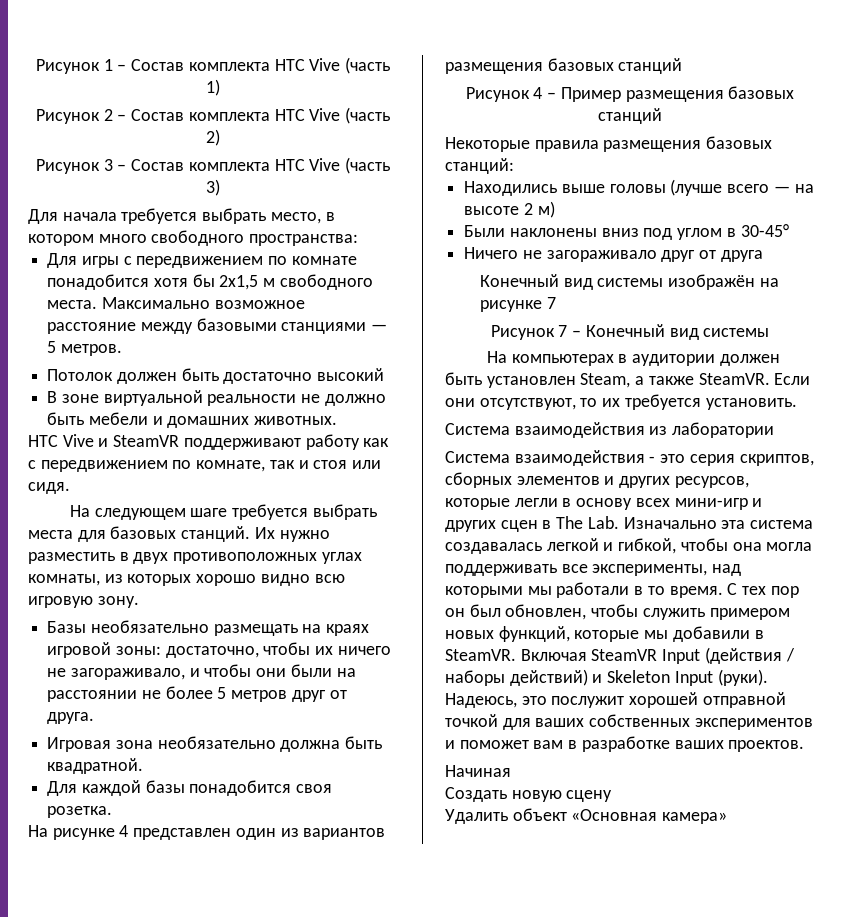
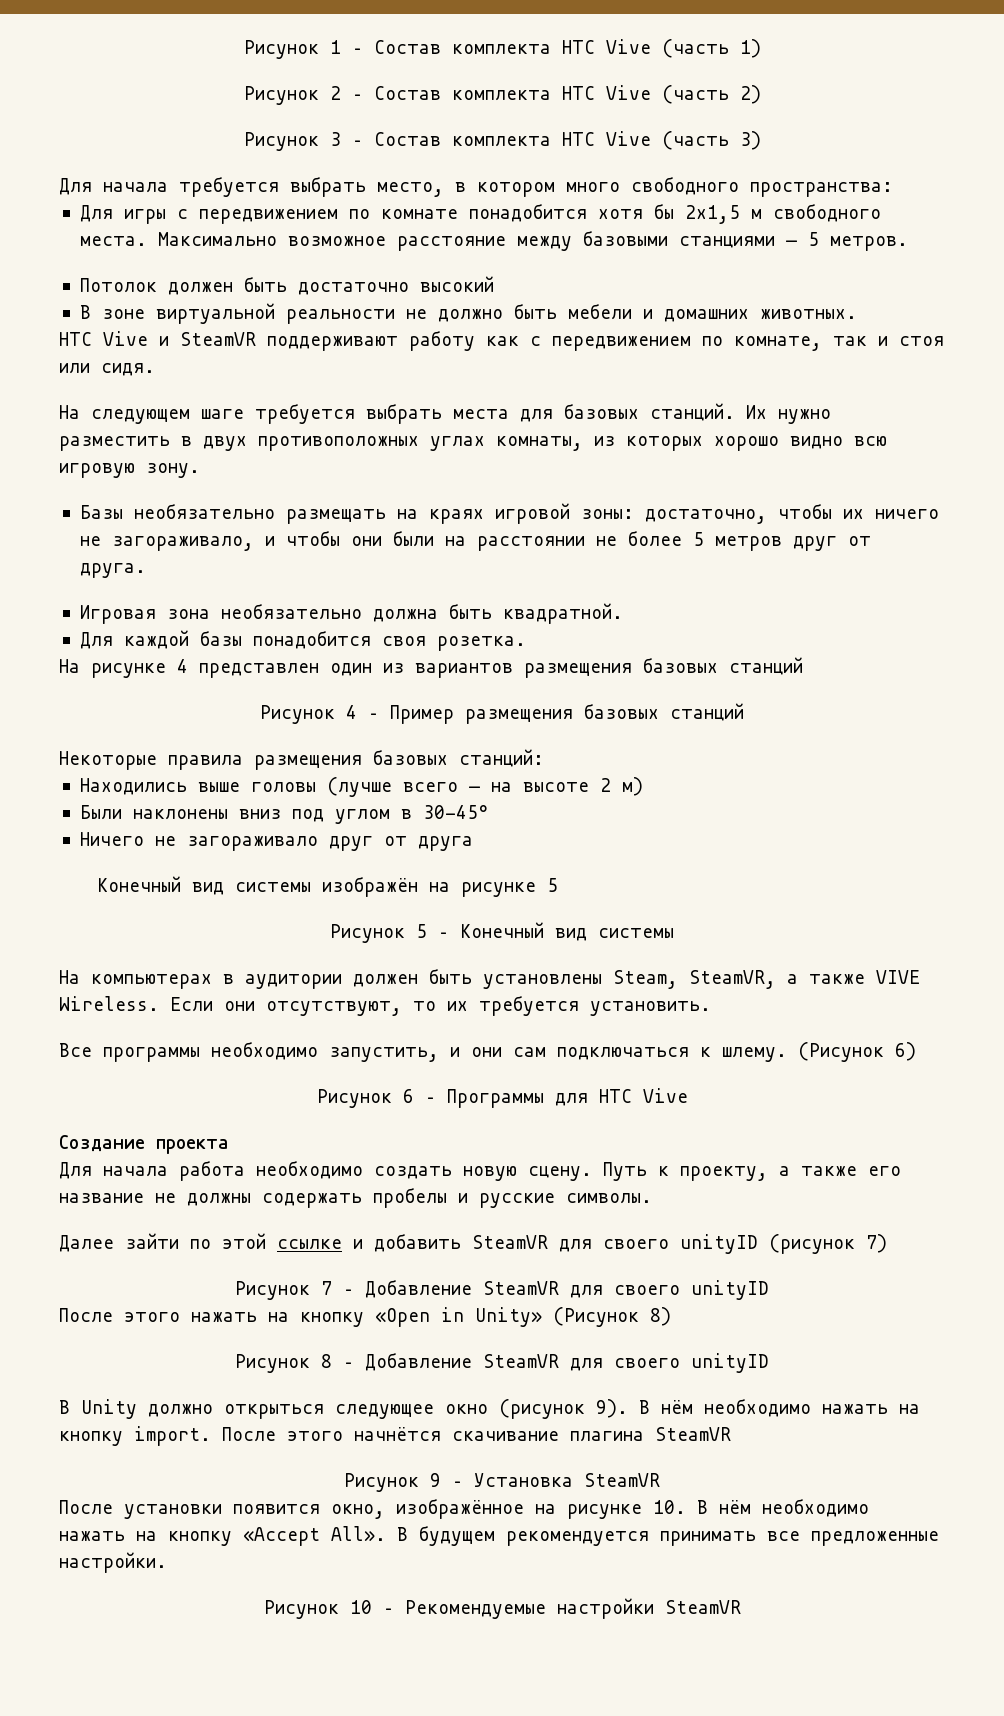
[546,297,556,309] [490,325,568,340] 7 // Рисунок 7 -> [546,878,558,892] [330,924,427,943] 5 // Рисунок 5
[486,373,770,388] установлен Steam, а также SteamVR. -> [483,970,920,989] [59,996,159,1011] установлены Steam, SteamVR, а также VIVE Wireless.
[445,422,775,438] [445,450,814,466] [445,472,749,488] [445,498,763,510] [445,516,814,532] [445,538,813,554] [445,564,742,576] [445,582,799,598] [445,604,790,620] [445,626,764,642] [445,647,795,664] [445,669,768,686] [445,692,786,708] [445,714,813,730] [445,736,805,752] [445,765,511,777] [445,787,613,802] [445,808,728,824] Система взаимодействия из лаборатории // Система взаимодействия - это серия скриптов, сборных элементов и других ресурсов, которые легли в основу всех мини-игр и других сцен в The Lab. Изначально эта система создавалась легкой и гибкой, чтобы она могла поддерживать все эксперименты, над которыми мы работали в то время. С тех пор он был обновлен, чтобы служить примером новых функций, которые мы добавили в SteamVR. Включая SteamVR Input (действия / наборы действий) и Skeleton Input (руки). Надеюсь, это послужит хорошей отправной точкой для ваших собственных экспериментов и поможет вам в разработке ваших проектов. // Начиная // Создать новую сцену // Удалить объект «Основная камера» -> [59,1042,916,1062] [316,1088,688,1108] [59,1135,229,1154] [59,1161,901,1181] [59,1188,652,1208] [59,1233,887,1254] [235,1280,769,1300] [59,1307,671,1327] [235,1353,769,1373] [59,1399,920,1419] [59,1426,731,1446] [344,1473,660,1492] [59,1499,869,1519] [59,1526,939,1546] [59,1552,167,1573] [263,1598,741,1619] Все программы необходимо запустить, и они сам подключаться к шлему. (Рисунок 6) // Рисунок 6 – Программы для HTC Vive // Создание проекта // Для начала работа необходимо создать новую сцену. Путь к проекту, а также его название не должны содержать пробелы и русские символы. // Далее зайти по этой ссылке и добавить SteamVR для своего unityID (рисунок 7) // Рисунок 7 – Добавление SteamVR для своего unityID // После этого нажать на кнопку «Open in Unity» (Рисунок 8) // Рисунок 8 – Добавление SteamVR для своего unityID // В Unity должно открыться следующее окно (рисунок 9). В нём необходимо нажать на кнопку import. После этого начнётся скачивание плагина SteamVR // Рисунок 9 – Установка SteamVR // После установки появится окно, изображённое на рисунке 10. В нём необходимо нажать на кнопку «Accept All». В будущем рекомендуется принимать все предложенные настройки. // Рисунок 10 – Рекомендуемые настройки SteamVR

